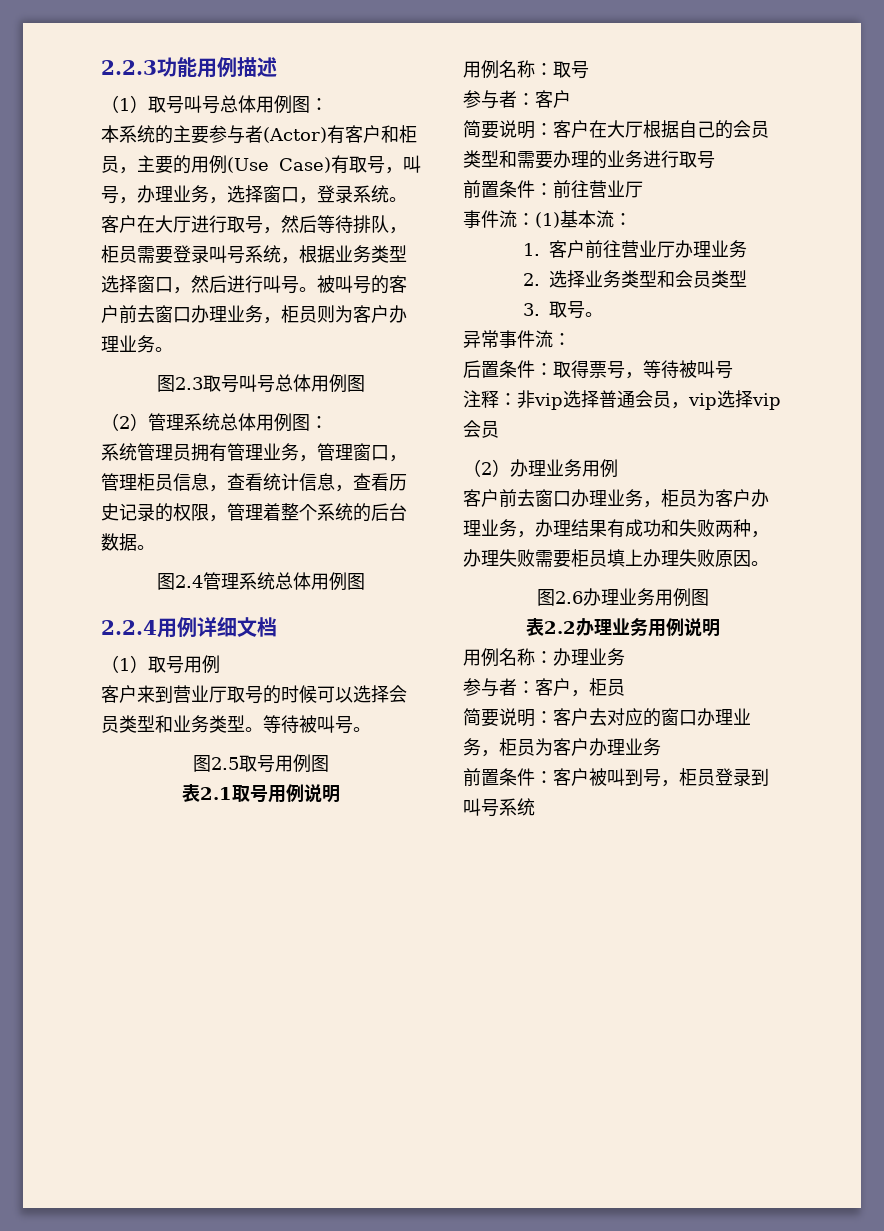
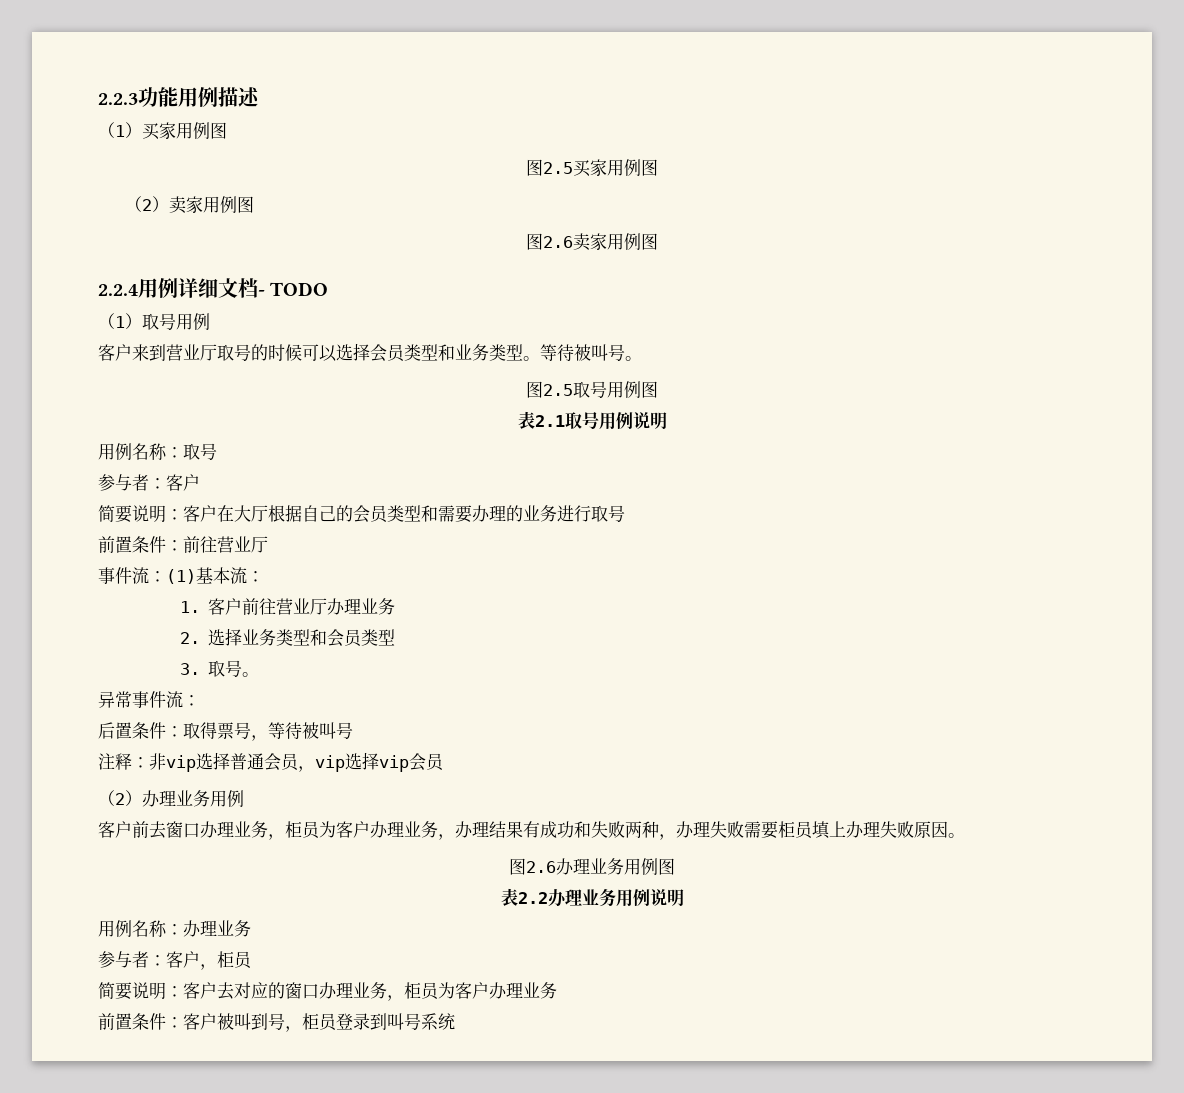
[148,95,328,114] [101,125,417,144] [101,155,421,174] [101,185,407,204] [101,215,407,234] [101,245,407,264] [101,275,407,294] [101,305,407,324] [101,335,173,353] [157,374,365,393] [101,413,328,432] [101,443,407,462] [101,473,407,492] [101,503,407,522] [101,533,155,551] [157,572,311,590] 取号叫号总体用例图： // 本系统的主要参与者(Actor)有客户和柜员，主要的用例(Use Case)有取号，叫号，办理业务，选择窗口，登录系统。客户在大厅进行取号，然后等待排队，柜员需要登录叫号系统，根据业务类型选择窗口，然后进行叫号。被叫号的客户前去窗口办理业务，柜员则为客户办理业务。 // 图2.3取号叫号总体用例图 // （2）管理系统总体用例图： // 系统管理员拥有管理业务，管理窗口，管理柜员信息，查看统计信息，查看历史记录的权限，管理着整个系统的后台数据。 // 图2.4管理系统总体 -> [142,122,227,140] [526,159,658,177] [125,196,255,214] [526,233,607,251] 买家用例图 // 图2.5买家用例图 // （2）卖家用例图 // 图2.6卖家
(277, 627) none -> [258,282,329,296] - TODO

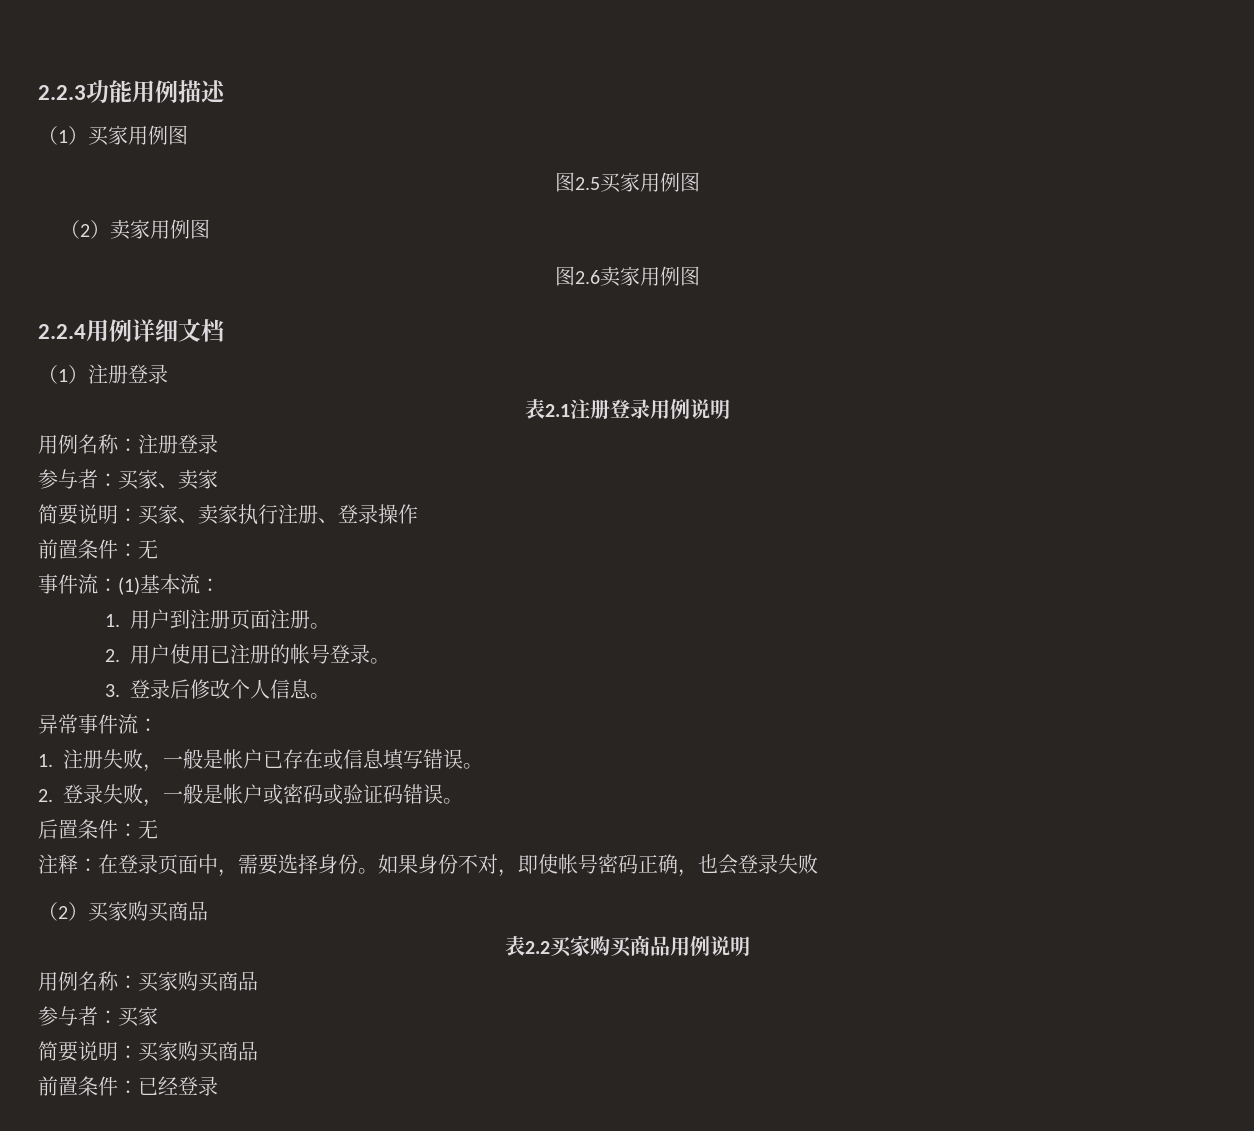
[258,282,329,296] [98,313,210,330] [98,343,642,362] [526,381,658,398] - TODO // （1）取号用例 // 客户来到营业厅取号的时候可以选择会员类型和业务类型。等待被叫号。 // 图2.5取号用例图 -> [38,364,168,384] // （1）注册登录
[564,412,667,430] [98,443,217,460] [98,474,200,491] [98,505,625,523] [98,536,268,553] 取号用例说明 // 用例名称：取号 // 参与者：客户 // 简要说明：客户在大厅根据自己的会员类型和需要办理的业务进行取号 // 前置条件：前往营业厅 -> [569,398,730,419] [38,434,218,454] [38,469,218,490] [38,504,418,525] [38,539,158,559] 注册登录用例说明 // 用例名称：注册登录 // 参与者：买家、卖家 // 简要说明：买家、卖家执行注册、登录操作 // 前置条件：无
[208,598,396,615] [179,628,396,647] [179,660,260,677] [98,691,200,708] [98,722,353,741] [98,752,445,772] [98,790,244,807] [98,821,965,840] [509,858,675,875] 客户前往营业厅办理业务 // 2.选择业务类型和会员类型 // 3.取号。 // 异常事件流： // 后置条件：取得票号，等待被叫号 // 注释：非vip选择普通会员，vip选择vip会员 // （2）办理业务用例 // 客户前去窗口办理业务，柜员为客户办理业务，办理结果有成功和失败两种，办理失败需要柜员填上办理失败原因。 // 图2.6办理业务用例图 -> [130,609,331,629] [105,644,391,664] [105,679,331,699] [38,714,158,734] [38,749,483,772] [38,784,463,807] [38,819,158,839] [38,854,818,877] [38,901,208,922] 用户到注册页面注册。 // 2.用户使用已注册的帐号登录。 // 3.登录后修改个人信息。 // 异常事件流： // 1.注册失败，一般是帐户已存在或信息填写错误。 // 2.登录失败，一般是帐户或密码或验证码错误。 // 后置条件：无 // 注释：在登录页面中，需要选择身份。如果身份不对，即使帐号密码正确，也会登录失败 // （2）买家购买商品
[547,888,684,907] [98,920,251,937] [98,951,253,970] [98,982,557,1001] [98,1013,455,1032] 办理业务用例说明 // 用例名称：办理业务 // 参与者：客户，柜员 // 简要说明：客户去对应的窗口办理业务，柜员为客户办理业务 // 前置条件：客户被叫到号，柜员登录到叫号系统 -> [549,935,750,957] [38,971,258,992] [38,1006,158,1027] [38,1041,258,1062] [38,1076,218,1096] 买家购买商品用例说明 // 用例名称：买家购买商品 // 参与者：买家 // 简要说明：买家购买商品 // 前置条件：已经登录

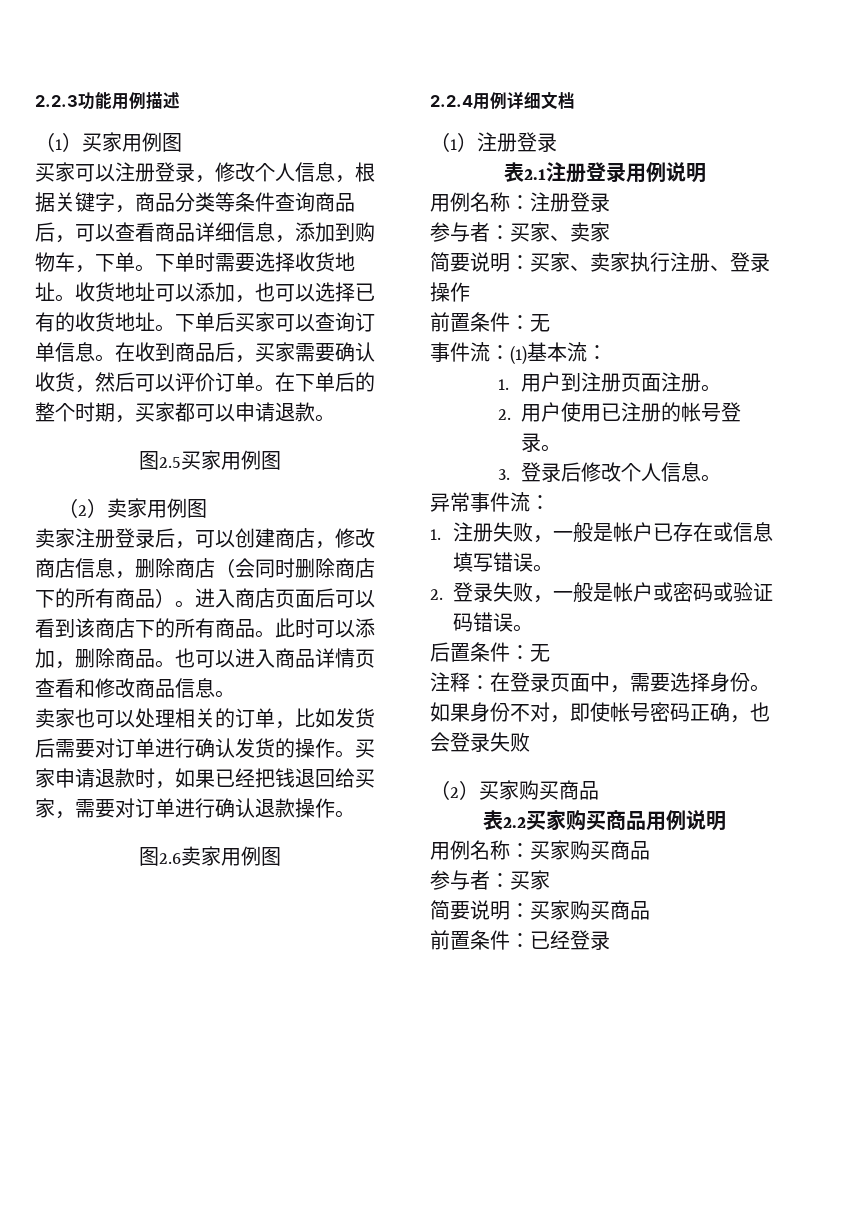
(188, 135) none -> [35,162,375,183] [35,192,355,213] [35,222,375,243] [35,252,355,273] [35,282,375,303] [35,312,375,332] [35,342,375,363] [35,372,375,393] [35,402,335,423] // 买家可以注册登录，修改个人信息，根据关键字，商品分类等条件查询商品后，可以查看商品详细信息，添加到购物车，下单。下单时需要选择收货地址。收货地址可以添加，也可以选择已有的收货地址。下单后买家可以查询订单信息。在收到商品后，买家需要确认收货，然后可以评价订单。在下单后的整个时期，买家都可以申请退款。
(211, 229) none -> [35,528,375,549] [35,558,375,579] [35,588,375,608] [35,618,375,638] [35,648,375,669] [35,678,235,698] [35,708,375,729] [35,738,375,758] [35,768,375,789] [35,798,355,819] // 卖家注册登录后，可以创建商店，修改商店信息，删除商店（会同时删除商店下的所有商品）。进入商店页面后可以看到该商店下的所有商品。此时可以添加，删除商品。也可以进入商品详情页查看和修改商品信息。 // 卖家也可以处理相关的订单，比如发货后需要对订单进行确认发货的操作。买家申请退款时，如果已经把钱退回给买家，需要对订单进行确认退款操作。

